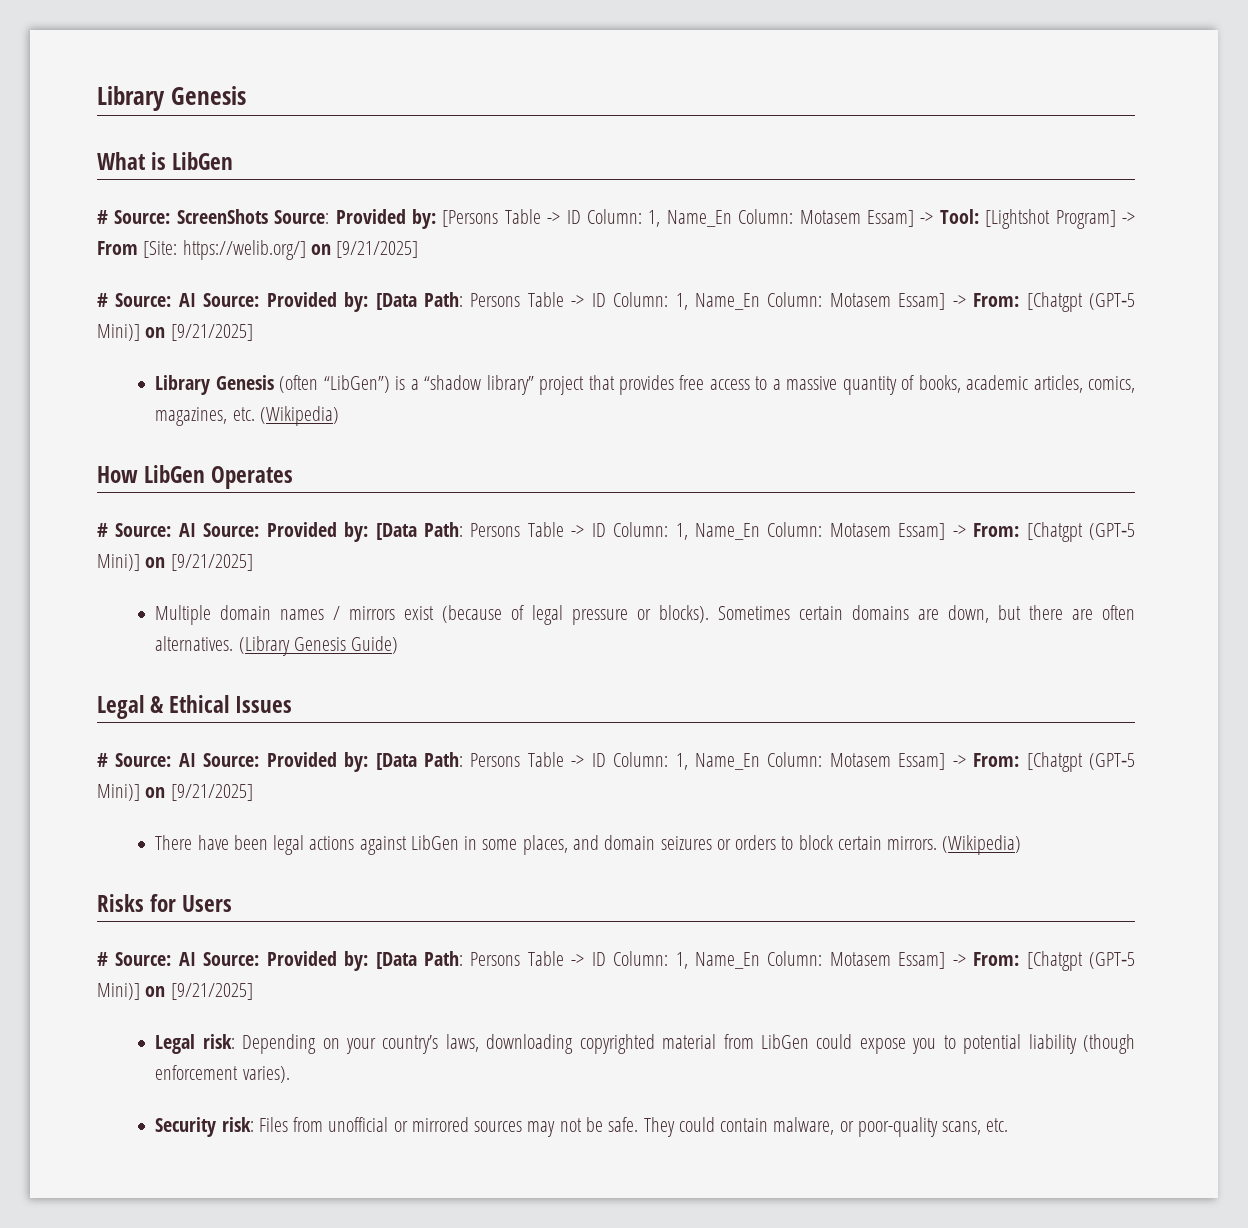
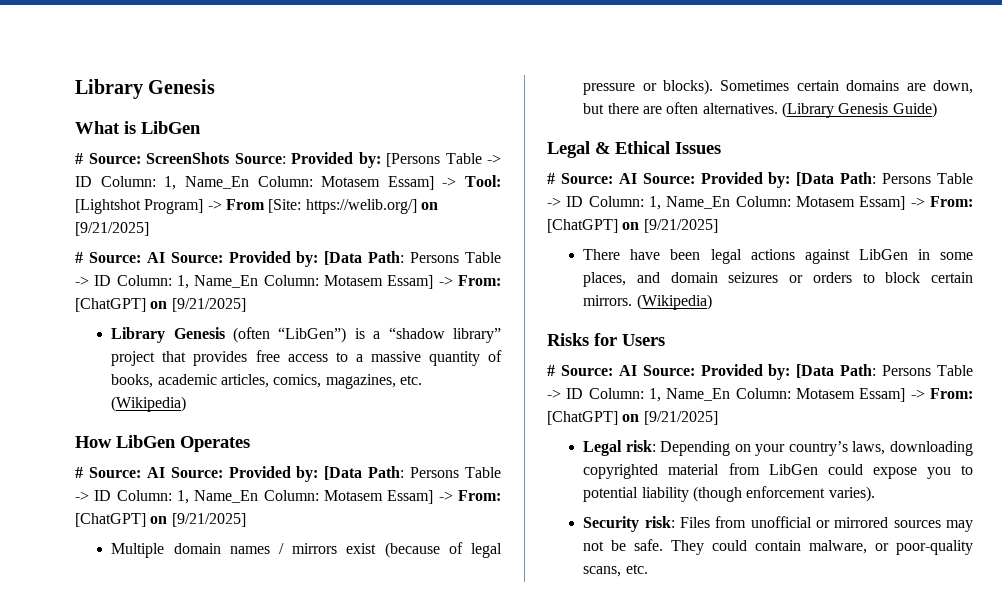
[1026,292,1135,312] [97,324,140,341] [Chatgpt (GPT‑5 Mini)] -> [75,298,146,312] [ChatGPT]
[1026,522,1135,542] [97,554,140,571] [Chatgpt (GPT‑5 Mini)] -> [75,513,146,527] [ChatGPT]
[1026,752,1135,772] [97,784,140,801] [Chatgpt (GPT‑5 Mini)] -> [547,219,618,233] [ChatGPT]
[1026,951,1135,971] [97,983,140,1000] [Chatgpt (GPT‑5 Mini)] -> [547,411,618,425] [ChatGPT]

